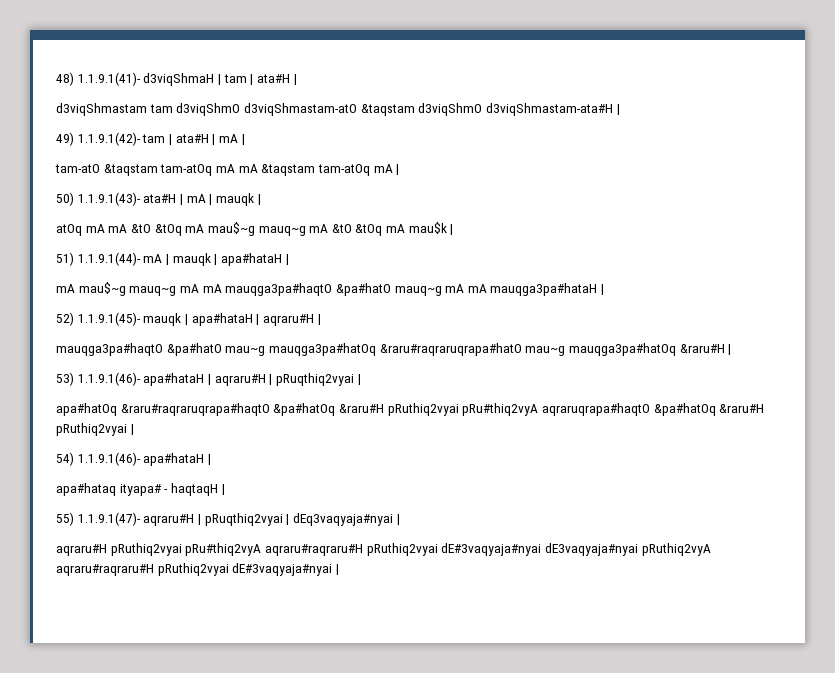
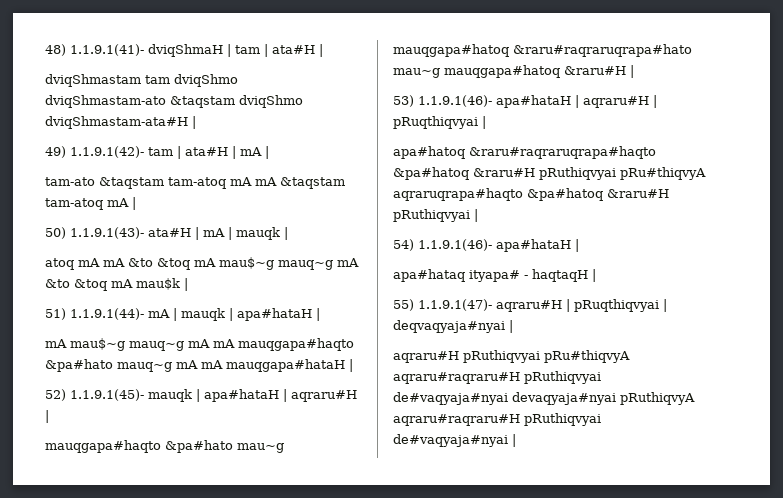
[143,73,215,86] d3viqShmaH -> [148,44,223,57] dviqShmaH
[56,103,613,116] d3viqShmastam tam d3viqShmO d3viqShmastam-atO &taqstam d3viqShmO d3viqShmastam-ata#H -> [45,74,238,87] [45,95,303,108] [45,116,188,129] dviqShmastam tam dviqShmo dviqShmastam-ato &taqstam dviqShmo dviqShmastam-ata#H
[55,164,213,176] tam-atO &taqstam tam-atOq -> [45,177,226,189] tam-ato &taqstam tam-atoq
[317,164,370,176] tam-atOq -> [45,198,103,210] tam-atoq
[56,222,383,236] atOq mA mA &tO &tOq mA mau$~g mauq~g mA &tO &tOq -> [45,257,359,270] [45,279,107,291] atoq mA mA &to &toq mA mau$~g mauq~g mA &to &toq
[225,283,598,296] mauqga3pa#haqtO &pa#hatO mauq~g mA mA mauqga3pa#hataH -> [238,338,354,351] [45,359,345,372] mauqgapa#haqto &pa#hato mauq~g mA mA mauqgapa#hataH
[56,343,676,356] mauqga3pa#haqtO &pa#hatO mau~g mauqga3pa#hatOq &raru#raqraruqrapa#hatO mau~g mauqga3pa#hatOq -> [45,440,284,453] [393,44,692,57] [393,65,560,78] mauqgapa#haqto &pa#hato mau~g mauqgapa#hatoq &raru#raqraruqrapa#hato mau~g mauqgapa#hatoq
[275,373,361,386] [56,403,765,416] [56,423,127,436] pRuqthiq2vyai | // apa#hatOq &raru#raqraruqrapa#haqtO &pa#hatOq &raru#H pRuthiq2vyai pRu#thiq2vyA aqraruqrapa#haqtO &pa#hatOq &raru#H pRuthiq2vyai -> [393,116,486,129] [393,146,656,159] [393,167,706,180] [393,188,669,201] [393,209,470,222] pRuqthiqvyai | // apa#hatoq &raru#raqraruqrapa#haqto &pa#hatoq &raru#H pRuthiqvyai pRu#thiqvyA aqraruqrapa#haqto &pa#hatoq &raru#H pRuthiqvyai
[204,513,393,526] pRuqthiq2vyai | dEq3vaqyaja#nyai -> [574,299,667,312] [393,320,505,333] pRuqthiqvyai | deqvaqyaja#nyai
[110,543,711,556] [56,563,333,576] pRuthiq2vyai pRu#thiq2vyA aqraru#raqraru#H pRuthiq2vyai dE#3vaqyaja#nyai dE3vaqyaja#nyai pRuthiq2vyA aqraru#raqraru#H pRuthiq2vyai dE#3vaqyaja#nyai -> [463,350,630,363] [393,371,601,384] [393,392,695,405] [393,413,601,426] [393,434,508,447] pRuthiqvyai pRu#thiqvyA aqraru#raqraru#H pRuthiqvyai de#vaqyaja#nyai devaqyaja#nyai pRuthiqvyA aqraru#raqraru#H pRuthiqvyai de#vaqyaja#nyai

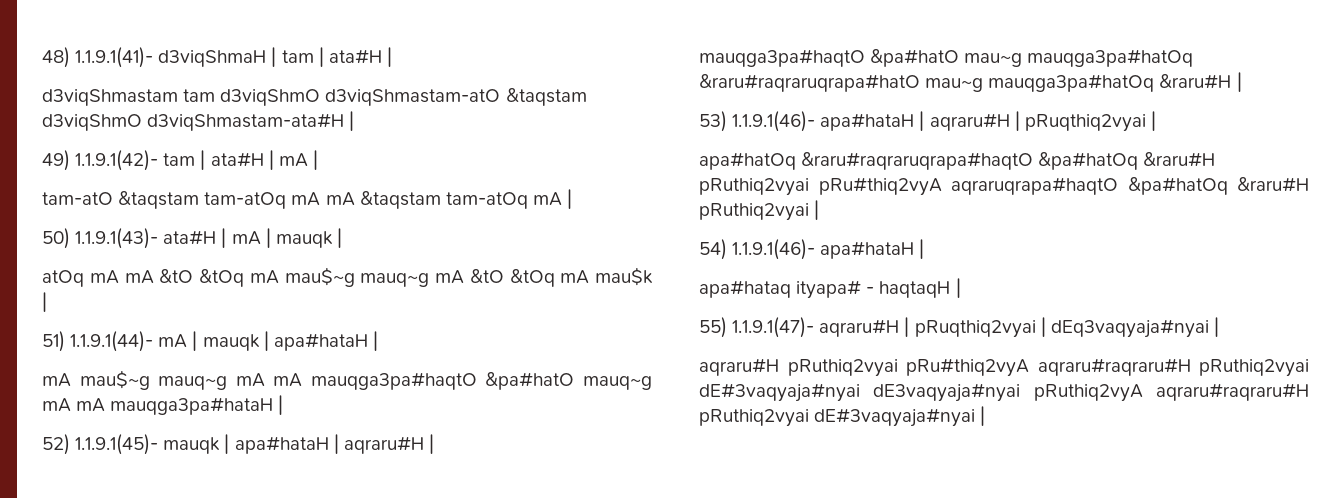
[148,44,223,57] dviqShmaH -> [158,50,267,67] d3viqShmaH
[45,74,238,87] [45,95,303,108] [45,116,188,129] dviqShmastam tam dviqShmo dviqShmastam-ato &taqstam dviqShmo dviqShmastam-ata#H -> [42,88,587,106] [42,113,345,131] d3viqShmastam tam d3viqShmO d3viqShmastam-atO &taqstam d3viqShmO d3viqShmastam-ata#H
[45,177,226,189] tam-ato &taqstam tam-atoq -> [42,191,287,209] tam-atO &taqstam tam-atOq
[45,198,103,210] tam-atoq -> [445,192,528,209] tam-atOq
[45,257,359,270] [45,279,107,291] atoq mA mA &to &toq mA mau$~g mauq~g mA &to &toq -> [42,267,555,287] atOq mA mA &tO &tOq mA mau$~g mauq~g mA &tO &tOq
[238,338,354,351] [45,359,345,372] mauqgapa#haqto &pa#hato mauq~g mA mA mauqgapa#hataH -> [310,372,652,390] [42,397,274,415] mauqga3pa#haqtO &pa#hatO mauq~g mA mA mauqga3pa#hataH
[45,440,284,453] [393,44,692,57] [393,65,560,78] mauqgapa#haqto &pa#hato mau~g mauqgapa#hatoq &raru#raqraruqrapa#hato mau~g mauqgapa#hatoq -> [699,49,1194,67] [699,74,1155,92] mauqga3pa#haqtO &pa#hatO mau~g mauqga3pa#hatOq &raru#raqraruqrapa#hatO mau~g mauqga3pa#hatOq
[393,116,486,129] [393,146,656,159] [393,167,706,180] [393,188,669,201] [393,209,470,222] pRuqthiqvyai | // apa#hatoq &raru#raqraruqrapa#haqto &pa#hatoq &raru#H pRuthiqvyai pRu#thiqvyA aqraruqrapa#haqto &pa#hatoq &raru#H pRuthiqvyai -> [1024,111,1156,132] [699,152,1216,170] [699,177,1309,196] [699,203,809,221] pRuqthiq2vyai | // apa#hatOq &raru#raqraruqrapa#haqtO &pa#hatOq &raru#H pRuthiq2vyai pRu#thiq2vyA aqraruqrapa#haqtO &pa#hatOq &raru#H pRuthiq2vyai
[574,299,667,312] [393,320,505,333] pRuqthiqvyai | deqvaqyaja#nyai -> [914,317,1209,338] pRuqthiq2vyai | dEq3vaqyaja#nyai
[463,350,630,363] [393,371,601,384] [393,392,695,405] [393,413,601,426] [393,434,508,447] pRuthiqvyai pRu#thiqvyA aqraru#raqraru#H pRuthiqvyai de#vaqyaja#nyai devaqyaja#nyai pRuthiqvyA aqraru#raqraru#H pRuthiqvyai de#vaqyaja#nyai -> [787,358,1309,377] [699,383,1309,402] [699,408,976,427] pRuthiq2vyai pRu#thiq2vyA aqraru#raqraru#H pRuthiq2vyai dE#3vaqyaja#nyai dE3vaqyaja#nyai pRuthiq2vyA aqraru#raqraru#H pRuthiq2vyai dE#3vaqyaja#nyai

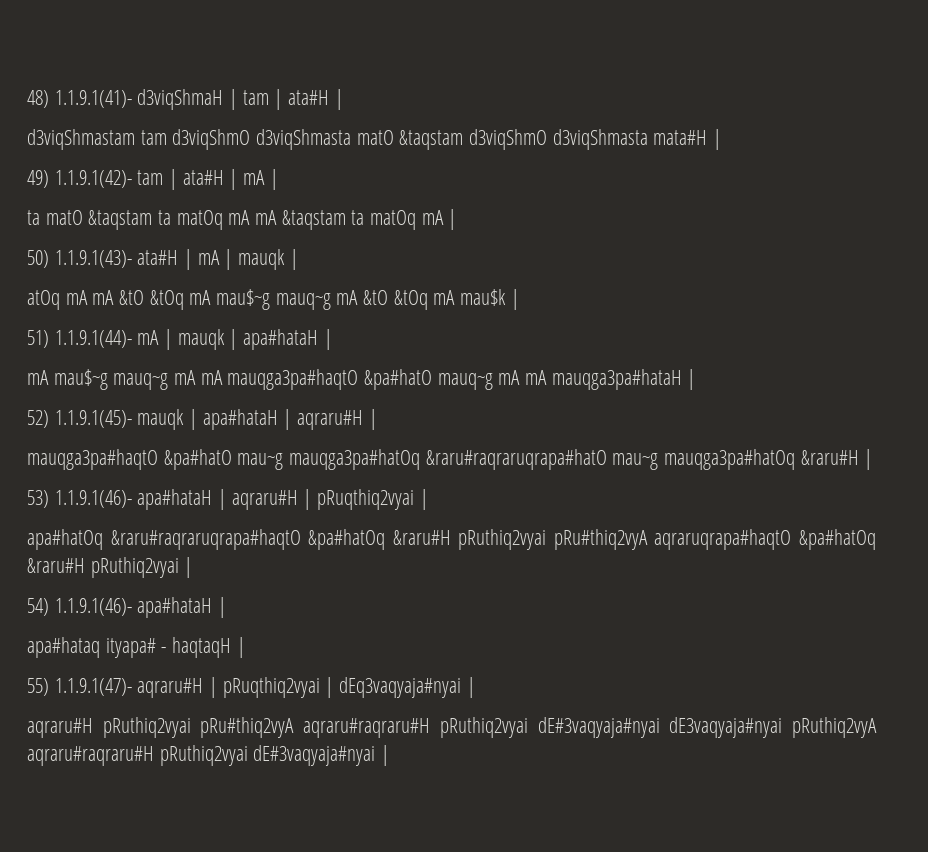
[325,88,587,106] [42,113,345,131] d3viqShmastam-atO &taqstam d3viqShmO d3viqShmastam-ata#H -> [256,129,708,150] d3viqShmasta matO &taqstam d3viqShmO d3viqShmasta mata#H
[42,191,287,209] tam-atO &taqstam tam-atOq -> [27,210,223,230] ta matO &taqstam ta matOq
[445,192,528,209] tam-atOq -> [351,210,417,230] ta matOq

